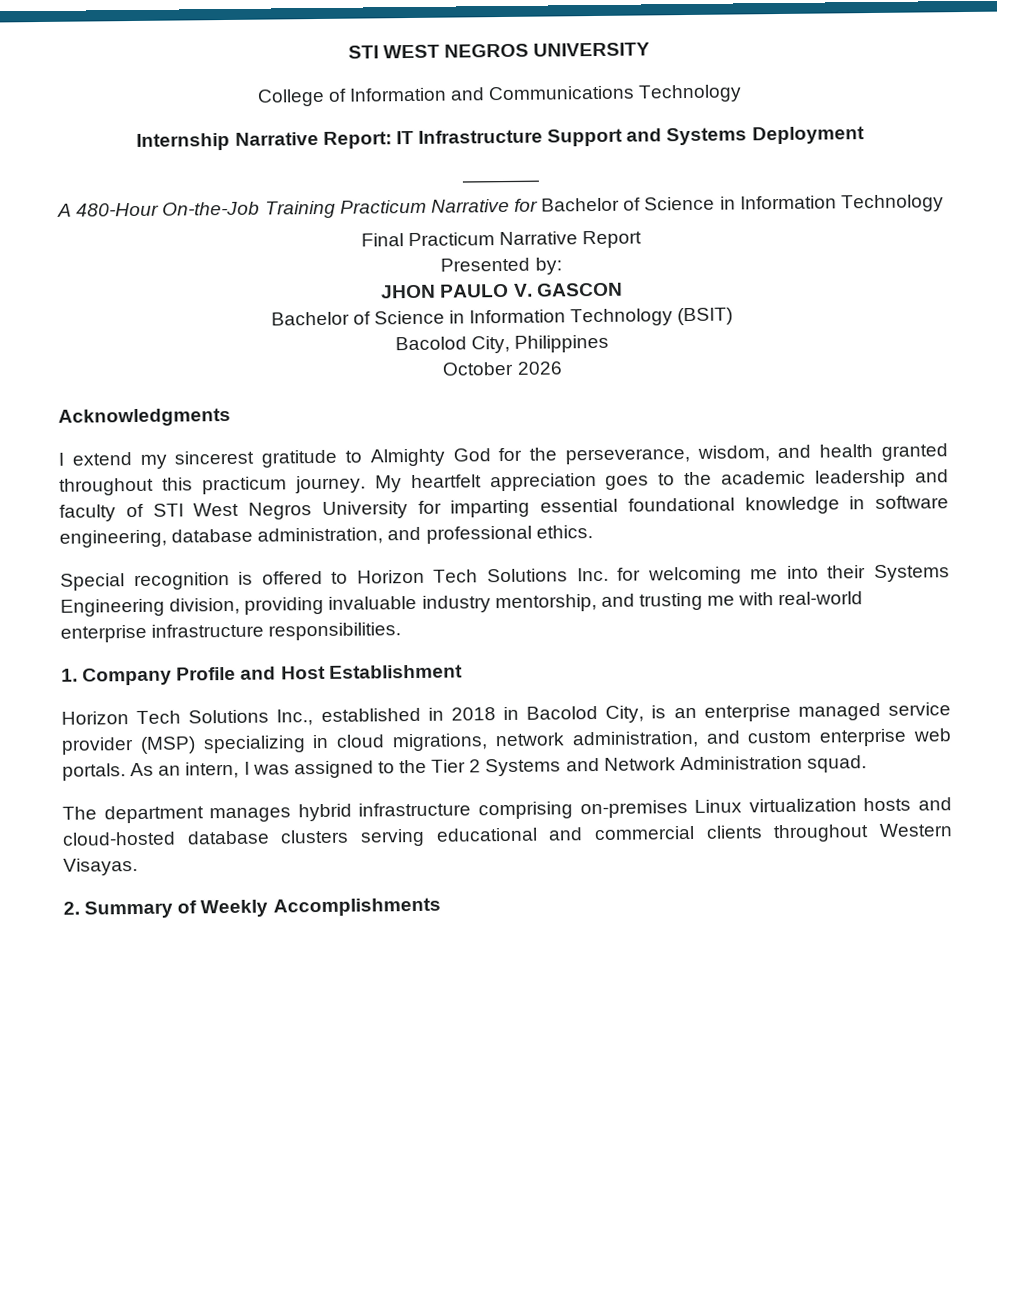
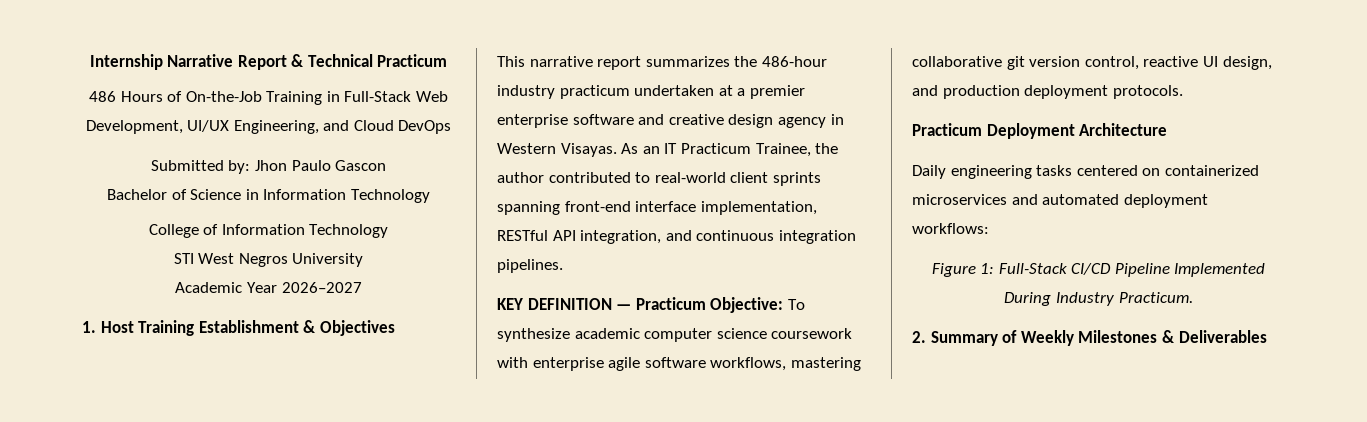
[347,42,651,59] [256,84,743,107] [136,126,865,151] [461,179,539,187] [57,198,538,219] STI WEST NEGROS UNIVERSITY // College of Information and Communications Technology // Internship Narrative Report: IT Infrastructure Support and Systems Deployment // ———— // A 480-Hour On-the-Job Training Practicum Narrative for -> [89,54,448,70] [88,91,449,105] [85,120,452,134] [150,160,387,174] Internship Narrative Report & Technical Practicum // 486 Hours of On-the-Job Training in Full-Stack Web Development, UI/UX Engineering, and Cloud DevOps // Submitted by: Jhon Paulo Gascon //
[360,230,643,249] [440,257,562,275] [381,282,623,299] [270,307,734,327] [394,334,610,354] [442,361,563,376] [58,407,231,427] [58,443,949,469] [59,469,949,496] [59,495,949,522] [59,525,593,548] [60,564,950,591] [60,591,864,617] [60,622,402,643] [61,664,463,686] [61,702,951,726] [61,728,953,755] [62,755,867,781] [62,797,953,824] [62,823,953,847] [63,857,138,876] Final Practicum Narrative Report // Presented by: // JHON PAULO V. GASCON // Bachelor of Science in Information Technology (BSIT) // Bacolod City, Philippines // October 2026 // Acknowledgments // I extend my sincerest gratitude to Almighty God for the perseverance, wisdom, and health granted throughout this practicum journey. My heartfelt appreciation goes to the academic leadership and faculty of STI West Negros University for imparting essential foundational knowledge in software engineering, database administration, and professional ethics. // Special recognition is offered to Horizon Tech Solutions Inc. for welcoming me into their Systems Engineering division, providing invaluable industry mentorship, and trusting me with real-world enterprise infrastructure responsibilities. // 1. Company Profile and Host Establishment // Horizon Tech Solutions Inc., established in 2018 in Bacolod City, is an enterprise managed service provider (MSP) specializing in cloud migrations, network administration, and custom enterprise web portals. As an intern, I was assigned to the Tier 2 Systems and Network Administration squad. // The department manages hybrid infrastructure comprising on-premises Linux virtualization hosts and cloud-hosted database clusters serving educational and commercial clients throughout Western Visayas. -> [148,224,389,238] [173,253,364,267] [175,282,362,293] [82,320,395,336] [497,56,827,70] [497,85,805,99] [497,114,844,128] [497,143,839,157] [497,172,821,186] [497,201,817,215] [497,230,856,244] [497,259,563,273] [497,297,805,313] [497,328,853,342] [497,357,861,371] [912,56,1272,70] [912,85,1183,99] [912,123,1168,139] [912,165,1259,179] [912,194,1208,208] [912,223,989,234] [931,263,1266,277] [1004,292,1193,306] College of Information Technology // STI West Negros University // Academic Year 2026–2027 // 1. Host Training Establishment & Objectives // This narrative report summarizes the 486-hour industry practicum undertaken at a premier enterprise software and creative design agency in Western Visayas. As an IT Practicum Trainee, the author contributed to real-world client sprints spanning front-end interface implementation, RESTful API integration, and continuous integration pipelines. // KEY DEFINITION — Practicum Objective: To synthesize academic computer science coursework with enterprise agile software workflows, mastering collaborative git version control, reactive UI design, and production deployment protocols. // Practicum Deployment Architecture // Daily engineering tasks centered on containerized microservices and automated deployment workflows: // Figure 1: Full-Stack CI/CD Pipeline Implemented During Industry Practicum.
[272,897,441,917] Accomplishments -> [1078,330,1267,343] Milestones & Deliverables

